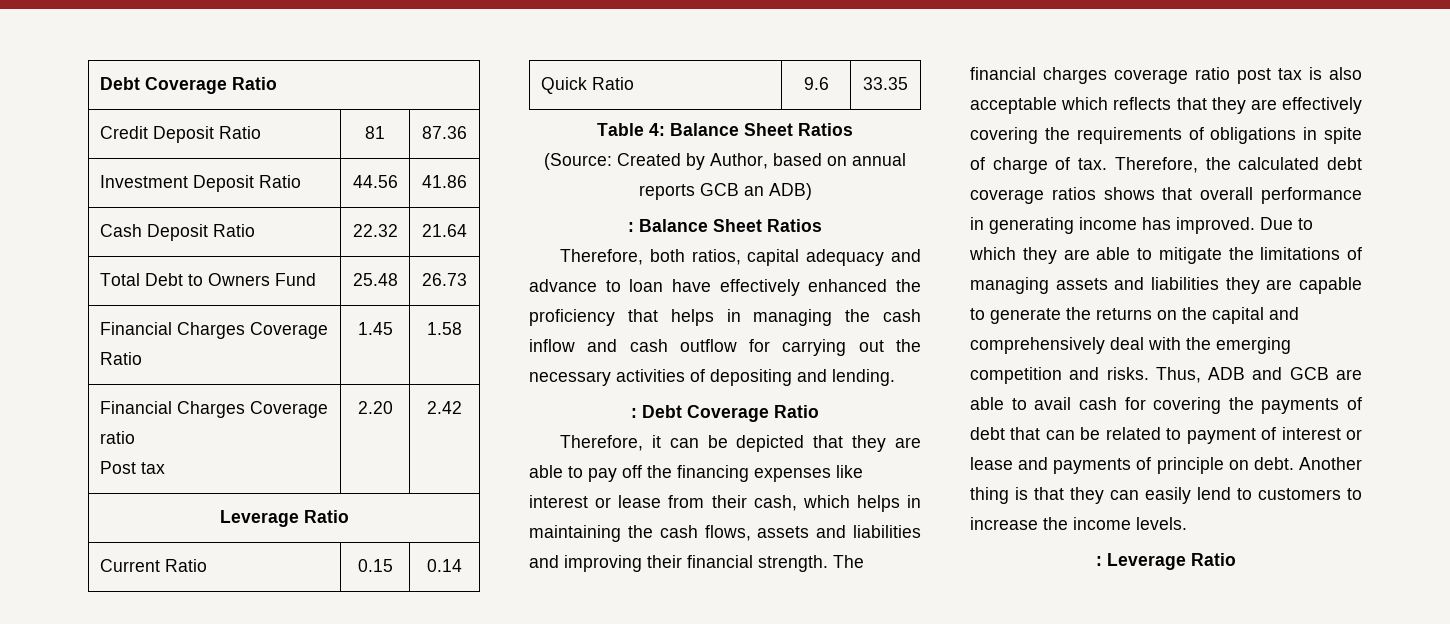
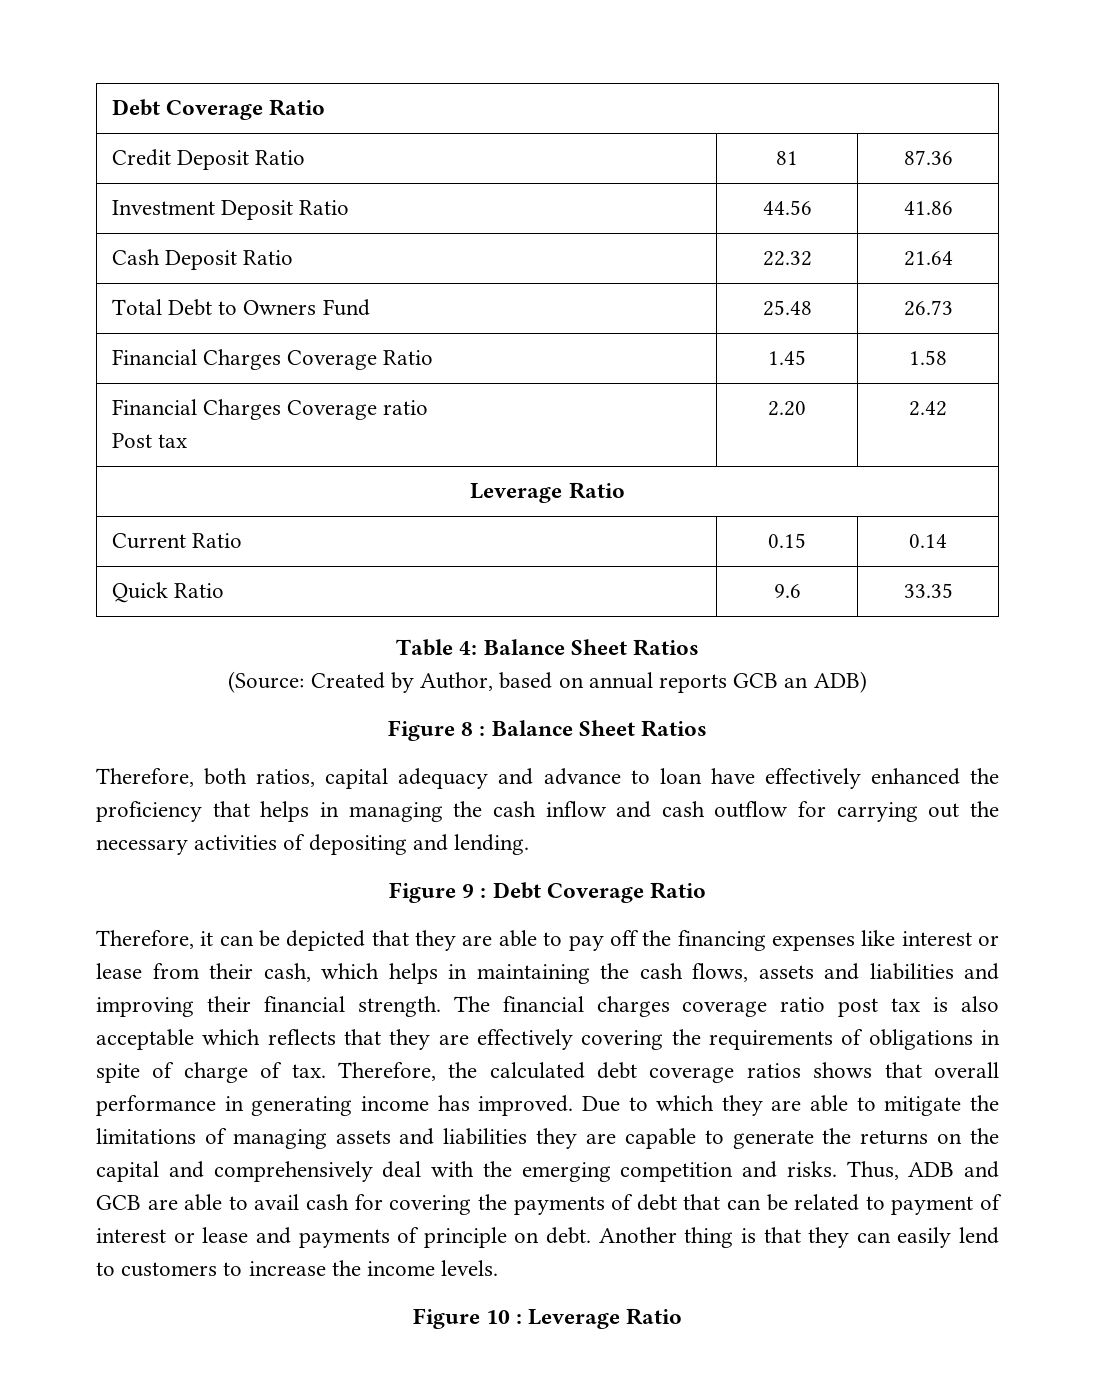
(812, 191) none -> [387,720,474,741] Figure 8
(895, 377) none -> [388,882,475,903] Figure 9
(1187, 523) none -> [412,1308,510,1329] Figure 10

